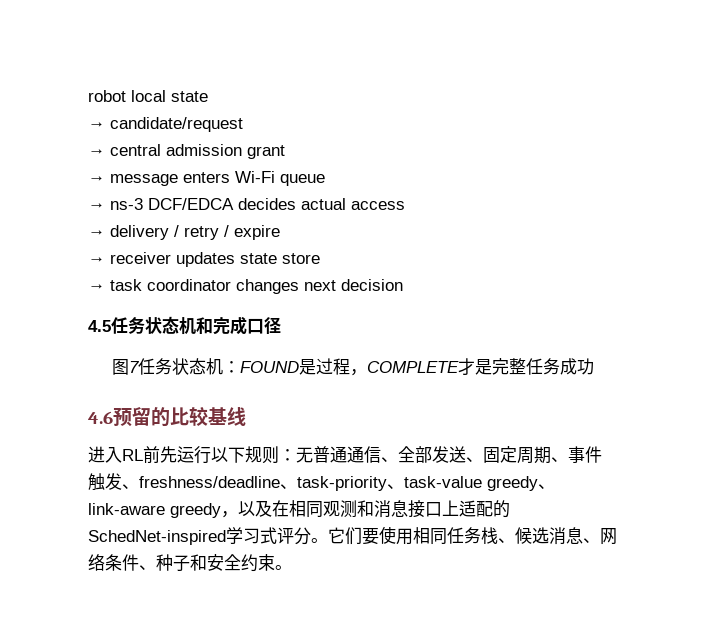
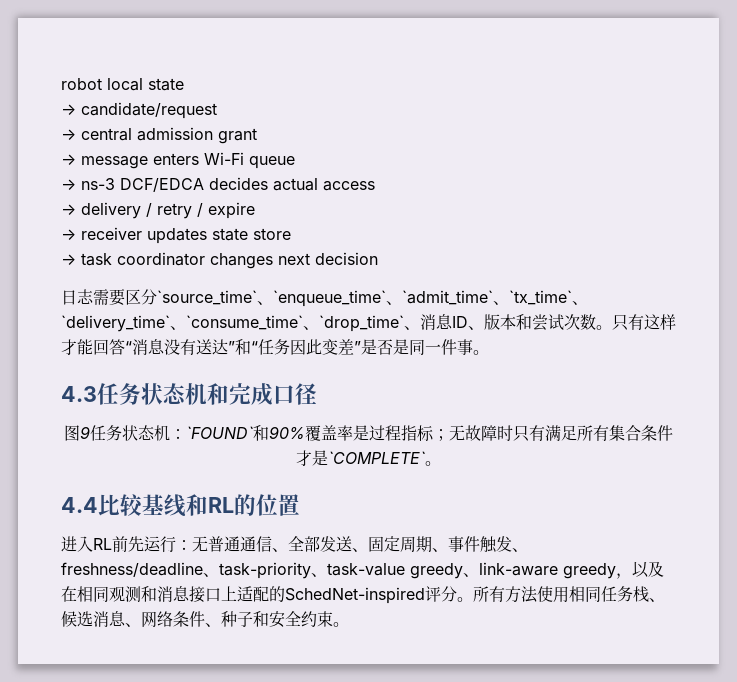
[88,320,111,332] 4.5 -> [61,289,588,307] [61,314,676,332] [61,339,489,355] [61,386,97,402] 日志需要区分`source_time`、`enqueue_time`、`admit_time`、`tx_time`、`delivery_time`、`consume_time`、`drop_time`、消息ID、版本和尝试次数。只有这样才能回答“消息没有送达”和“任务因此变差”是否是同一件事。 // 4.3
[129,361,139,373] 7 -> [80,426,90,439] 9
[240,358,594,376] [88,407,170,427] FOUND是过程，COMPLETE才是完整任务成功 // 4.6预留的 -> [186,425,673,442] [296,450,441,466] [61,497,98,513] `FOUND`和90%覆盖率是过程指标；无故障时只有满足所有集合条件才是`COMPLETE`。 // 4.4
(246, 416) none -> [186,494,300,516] 和RL的位置
[211,446,279,464] 以下规则 -> (176, 544) none
[226,527,379,545] 学习式评分。它们要 -> [425,586,538,603] 评分。所有方法

